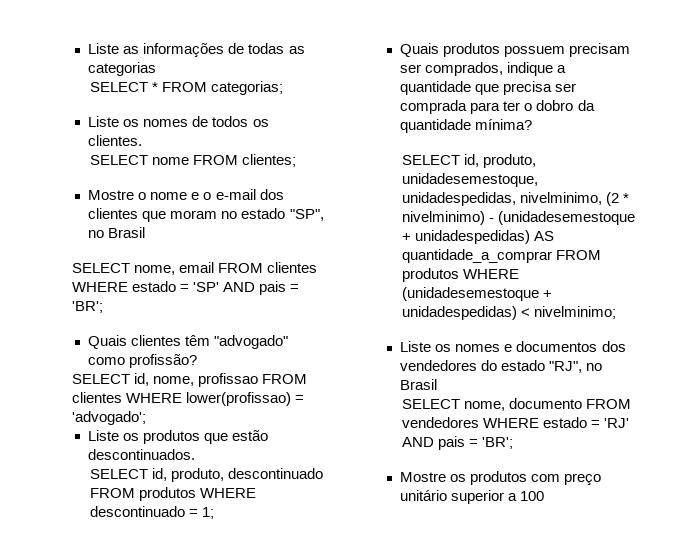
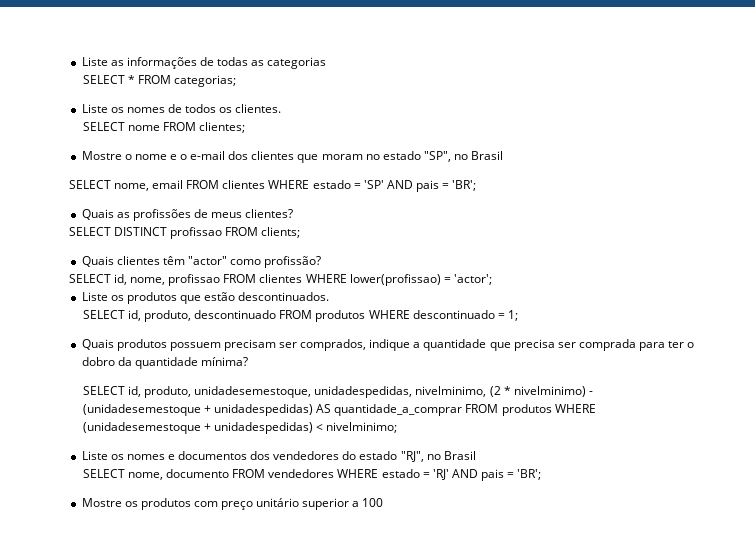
(103, 307) none -> [81,209,294,221] [68,227,301,239] // Quais as profissões de meus clientes? // SELECT DISTINCT profissao FROM clients;
[214,335,289,349] "advogado" -> [187,256,227,265] "actor"
[71,411,146,425] 'advogado'; -> [453,274,492,285] 'actor';

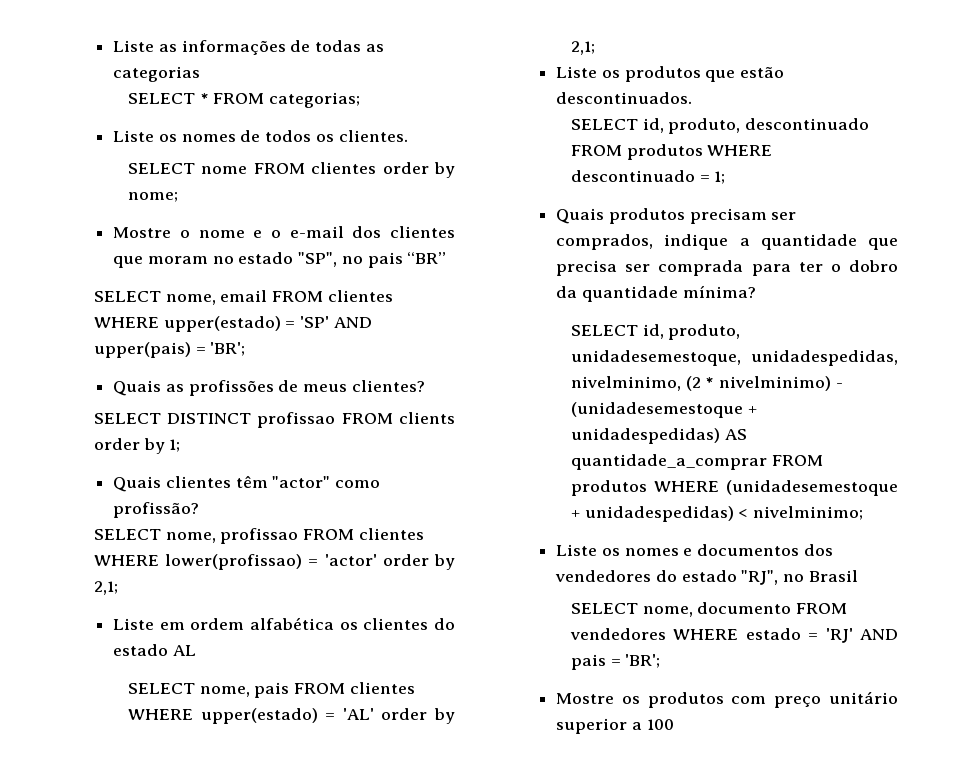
[199,122,246,133] clientes; -> [311,162,455,178] [127,192,178,202] clientes order by nome;
[471,151,504,160] Brasil -> [367,252,447,268] pais “BR”
[312,180,351,189] estado -> [163,316,281,332] upper(estado)
[415,180,439,192] pais -> [93,342,191,358] upper(pais)
[261,227,301,238] clients; -> [399,412,456,424] [93,438,181,454] clients order by 1;
[114,274,128,285] id, -> (161, 534) none
[453,274,492,285] 'actor'; -> [324,554,456,570] [93,581,118,595] [113,617,455,630] [113,644,196,656] [127,682,415,698] [127,708,455,724] [570,41,595,55] 'actor' order by 2,1; // Liste em ordem alfabética os clientes do estado AL // SELECT nome, pais FROM clientes WHERE upper(estado) = 'AL' order by 2,1;
[169,342,221,351] possuem -> (685, 216) none

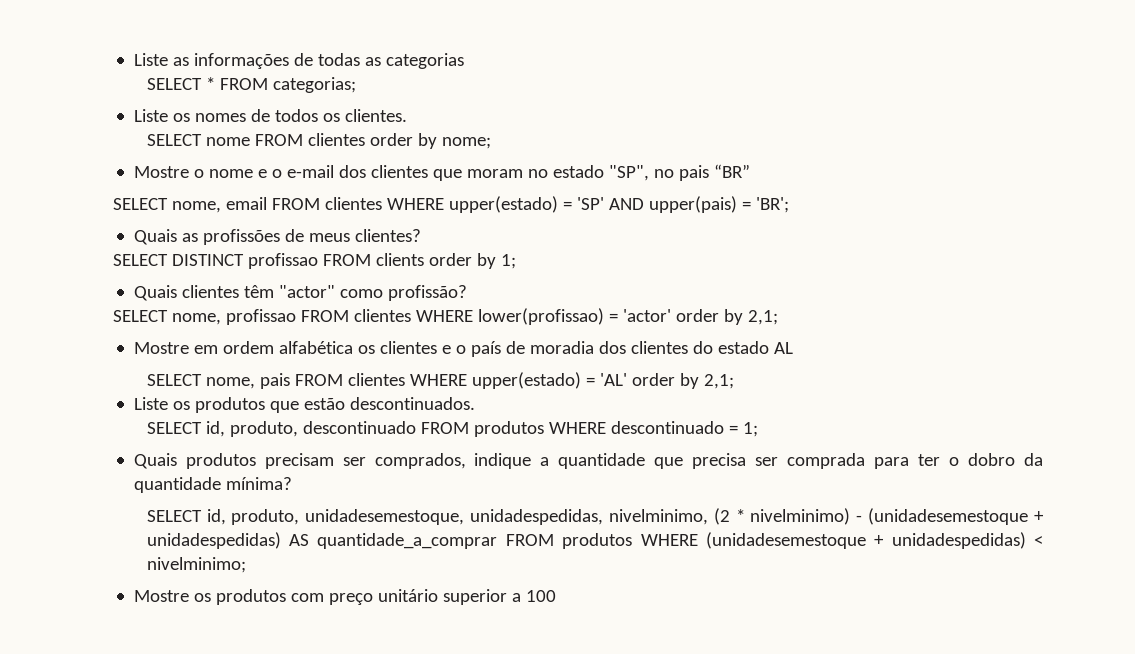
[113,618,155,630] Liste -> [133,342,189,354] Mostre
(429, 624) none -> [441,341,688,357] e o país de moradia dos clientes
[556,544,833,556] [555,570,858,585] [570,602,848,617] [569,628,898,643] [570,654,661,670] // Liste os nomes e documentos dos vendedores do estado "RJ", no Brasil // SELECT nome, documento FROM vendedores WHERE estado = 'RJ' AND pais = 'BR'; -> (246, 565) none

